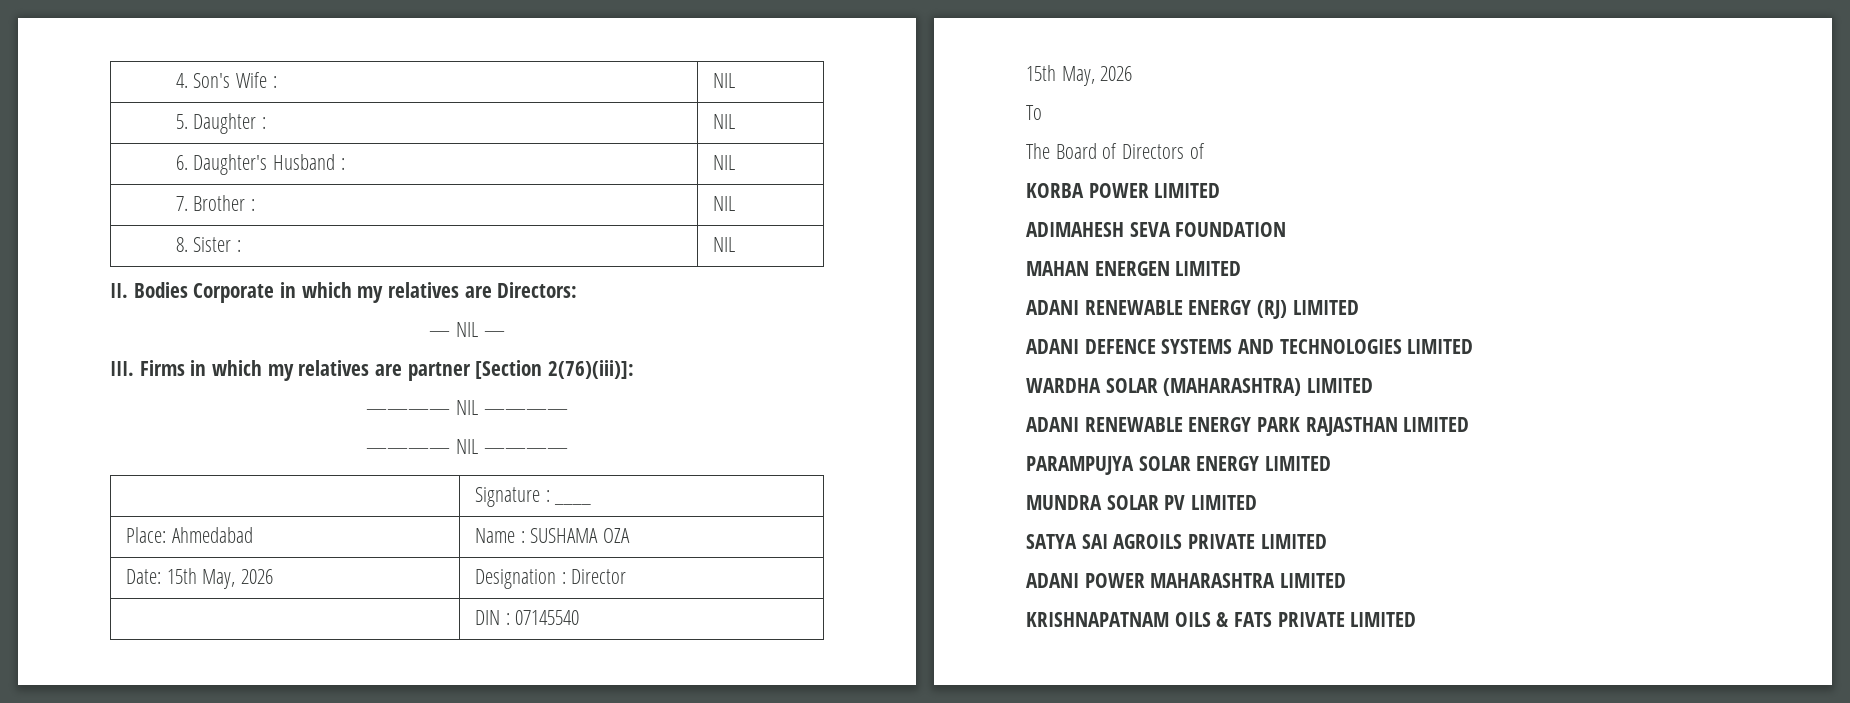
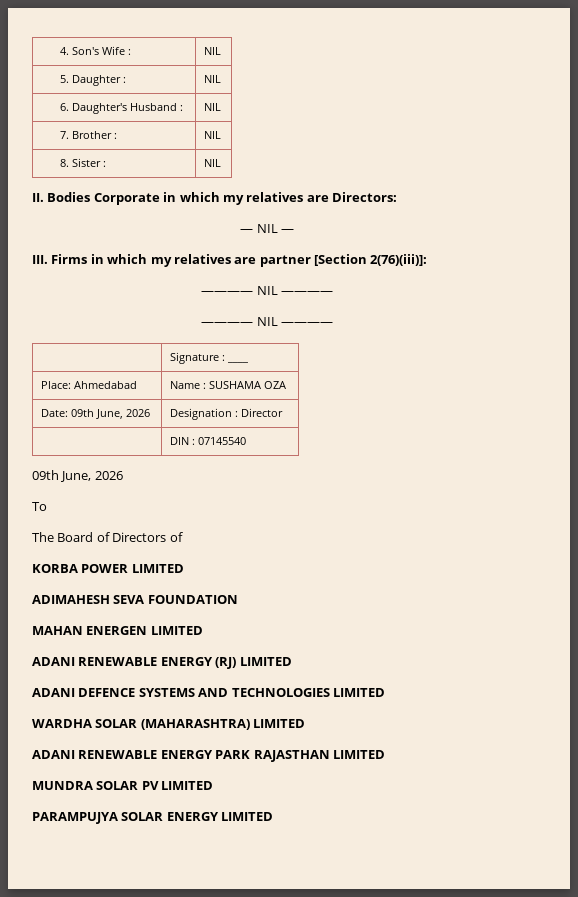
[166,568,236,589] 15th May, -> [70,409,123,419] 09th June,
[1026,65,1095,86] 15th May, -> [32,470,92,482] 09th June,
[1026,456,1332,475] // PARAMPUJYA SOLAR ENERGY LIMITED -> (385, 754) none
[1026,534,1327,549] [1026,573,1347,588] [1026,612,1345,627] SATYA SAI AGROILS PRIVATE LIMITED // ADANI POWER MAHARASHTRA LIMITED // KRISHNAPATNAM OILS & FATS PRIVATE -> [32,812,219,824] PARAMPUJYA SOLAR ENERGY

